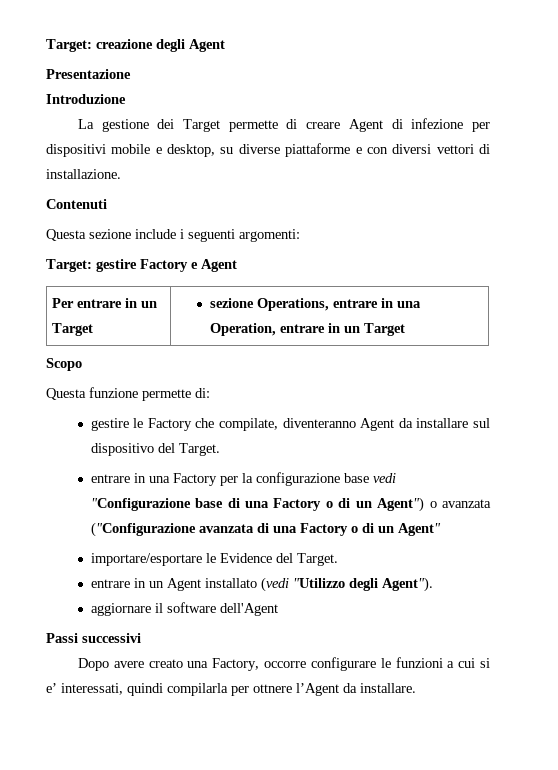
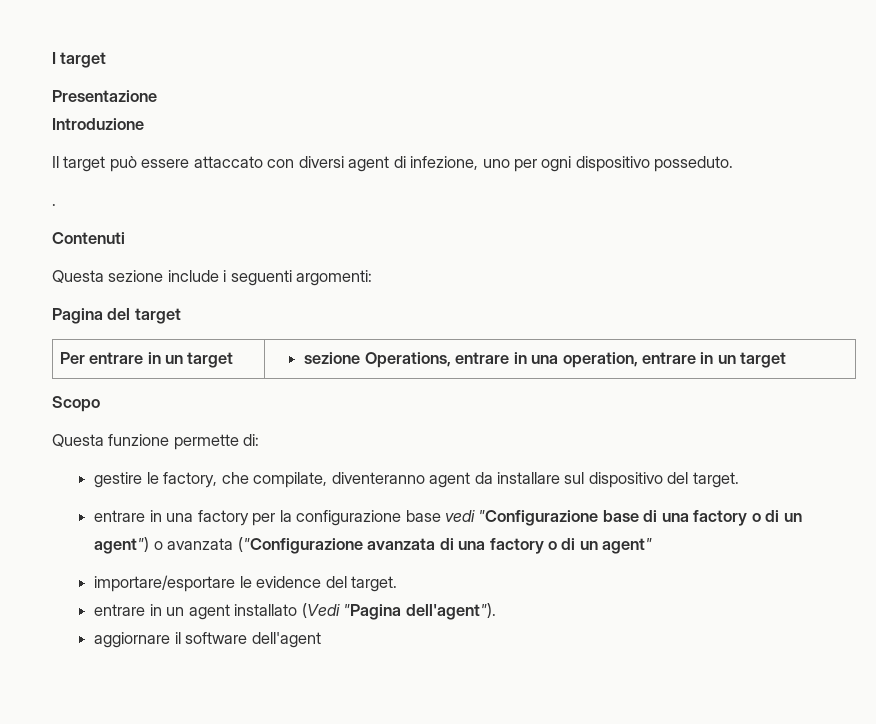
[46,39,225,52] [46,69,131,79] [46,94,126,104] [77,118,490,132] [46,143,491,157] [46,169,121,179] Target: creazione degli Agent // Presentazione // Introduzione // La gestione dei Target permette di creare Agent di infezione per dispositivi mobile e desktop, su diverse piattaforme e con diversi vettori di installazione. -> [52,52,107,68] [52,90,157,102] [52,118,144,130] [52,156,734,172] [52,204,56,206] I target // Presentazione // Introduzione // Il target può essere attaccato con diversi agent di infezione, uno per ogni dispositivo posseduto. // .
[46,259,237,272] Target: gestire Factory e Agent -> [52,308,181,324] Pagina del target
[52,323,94,336] Target -> [187,352,234,368] target
[209,323,405,336] Operation, entrare in un Target -> [562,352,787,368] operation, entrare in un target
[147,418,192,431] Factory -> [163,472,218,488] factory,
[360,418,395,431] Agent -> [429,472,471,488] agent
[178,443,220,456] [90,473,217,486] Target. // entrare in una Factory -> [692,472,739,488] [94,510,249,526] target. // entrare in una factory
[273,497,425,512] Factory o di un Agent") -> [693,510,802,526] [94,537,150,554] factory o di un agent")
[299,523,441,536] Factory o di un Agent" -> [489,538,653,554] factory o di un agent"
[219,553,338,566] [90,577,433,592] [90,602,278,616] [46,633,141,643] [77,657,491,671] [46,683,416,696] Evidence del Target. // entrare in un Agent installato (vedi "Utilizzo degli Agent"). // aggiornare il software dell'Agent // Passi successivi // Dopo avere creato una Factory, occorre configurare le funzioni a cui si e’ interessati, quindi compilarla per ottnere l’Agent da installare. -> [256,576,398,592] [94,603,496,620] [94,632,321,648] evidence del target. // entrare in un agent installato (Vedi "Pagina dell'agent"). // aggiornare il software dell'agent

